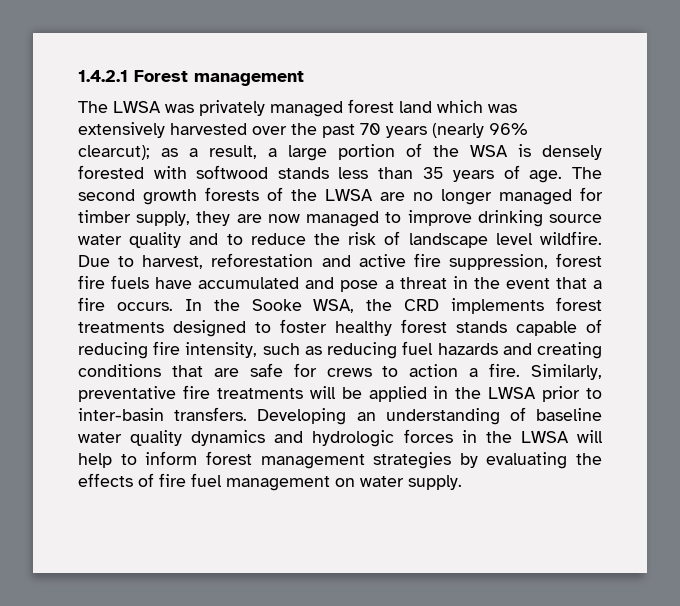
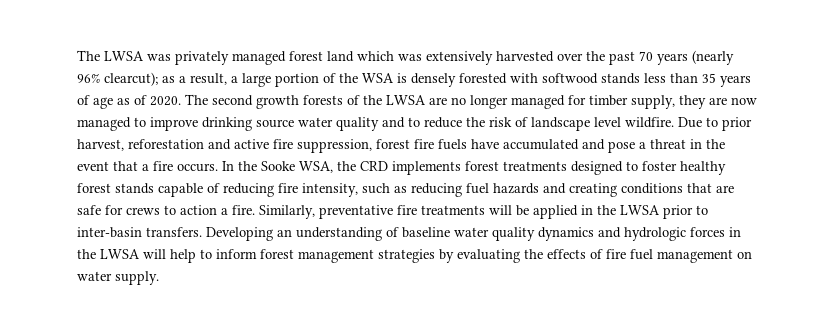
[78,70,304,86] 1.4.2.1 Forest management // -> (77, 55) none
[529,170,563,183] age. -> [93,95,181,109] age as of 2020.
(135, 261) none -> [722,117,752,131] prior

